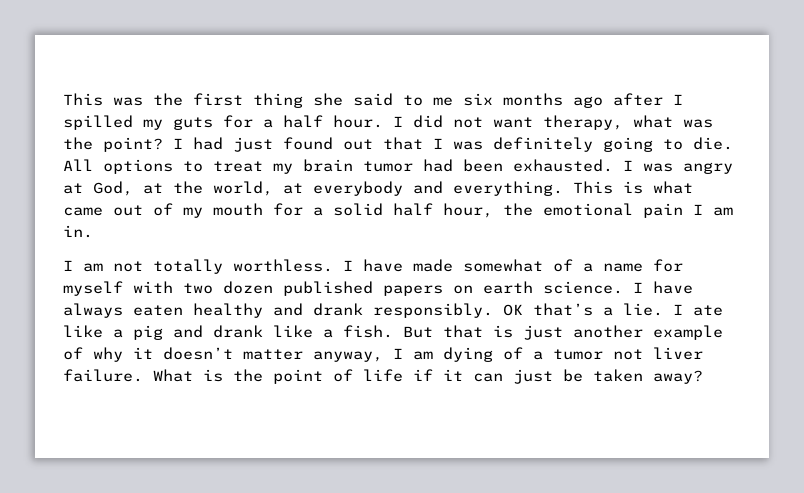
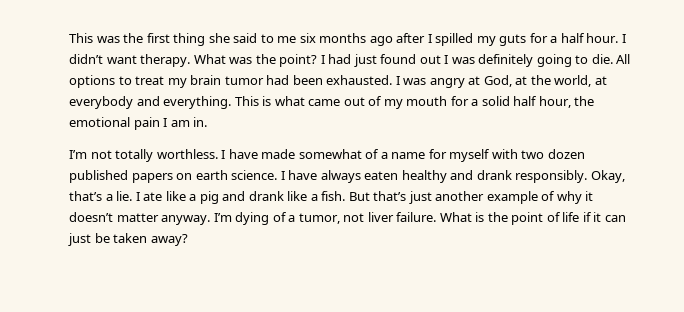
[413,115,673,130] did not want therapy, what -> [69,54,226,67] didn’t want therapy. What
[383,137,423,150] that -> (441, 59) none
[63,260,103,272] I am -> [69,150,87,159] I’m
[503,304,523,316] OK -> [590,170,625,183] Okay,
[443,325,513,338] that is -> [373,191,407,201] that’s
[313,348,433,362] anyway, I am -> [161,213,232,225] anyway. I’m
[553,349,603,360] tumor -> [298,213,340,224] tumor,

